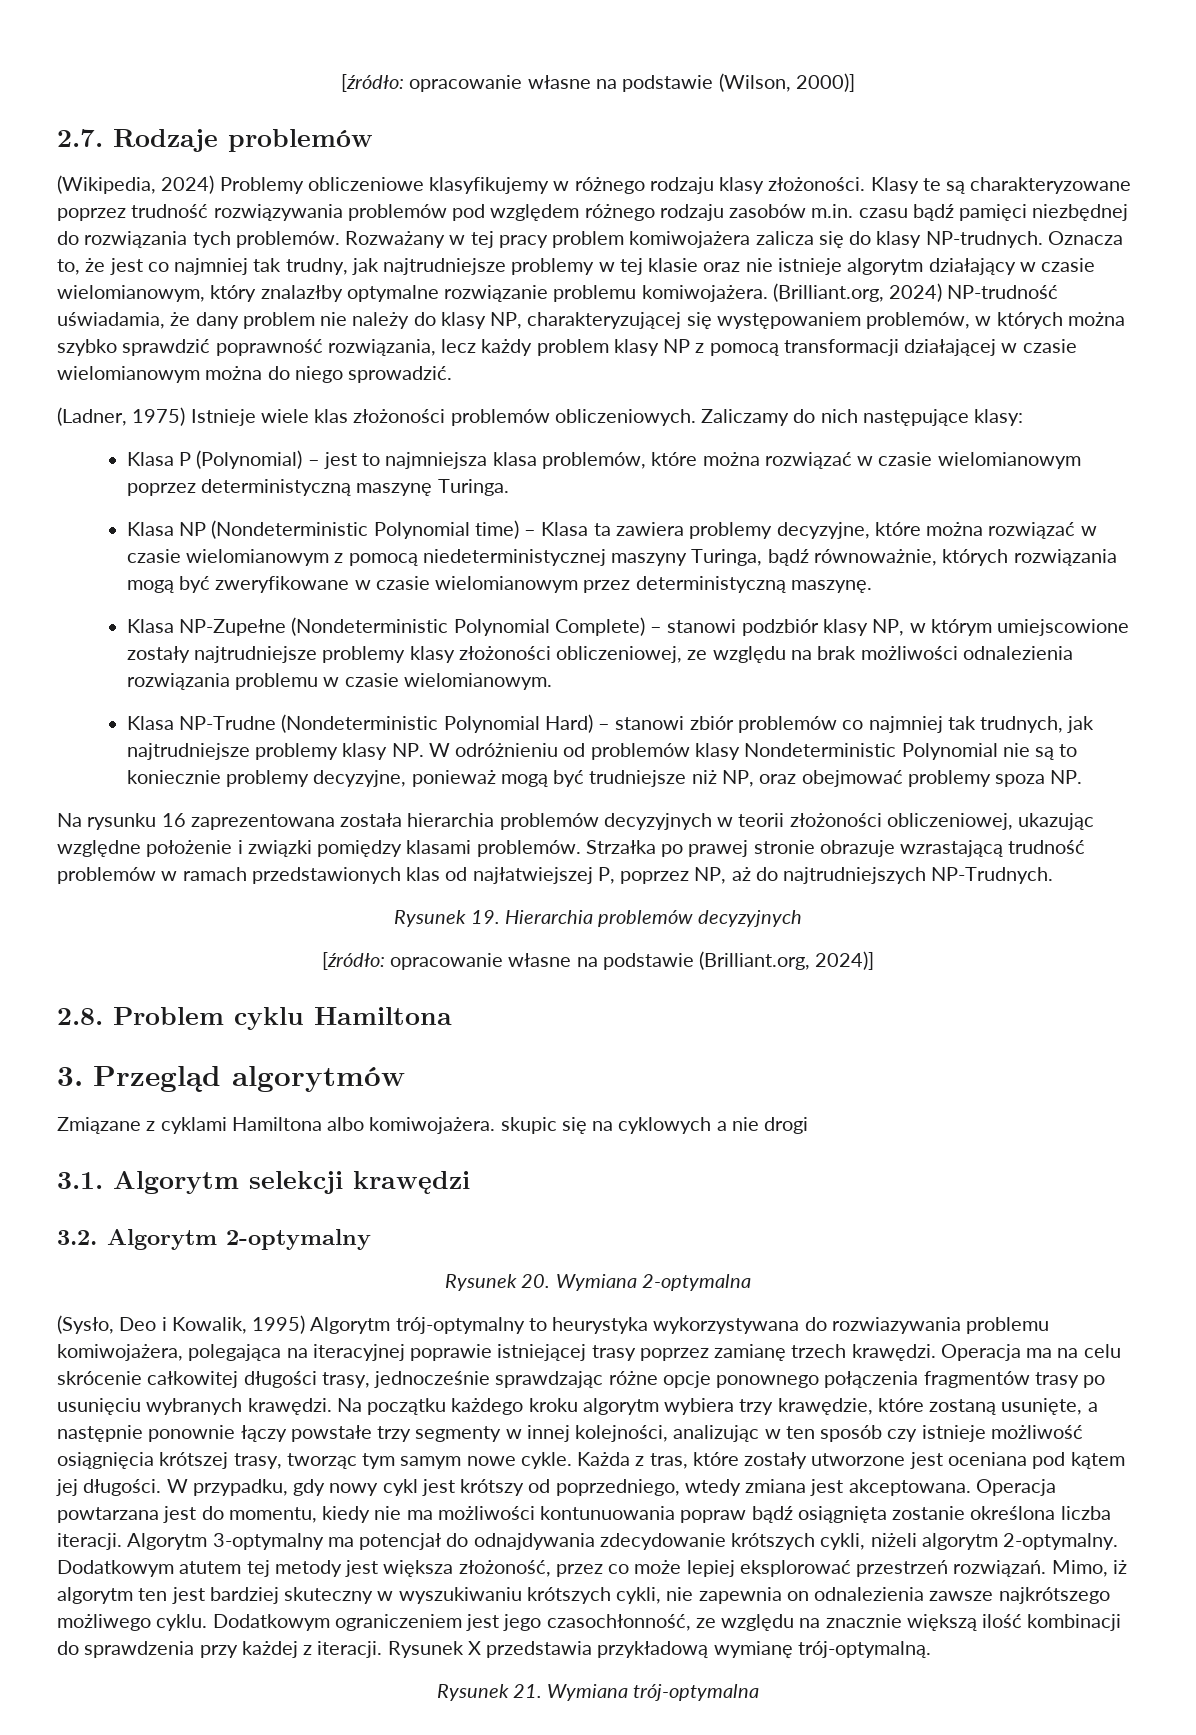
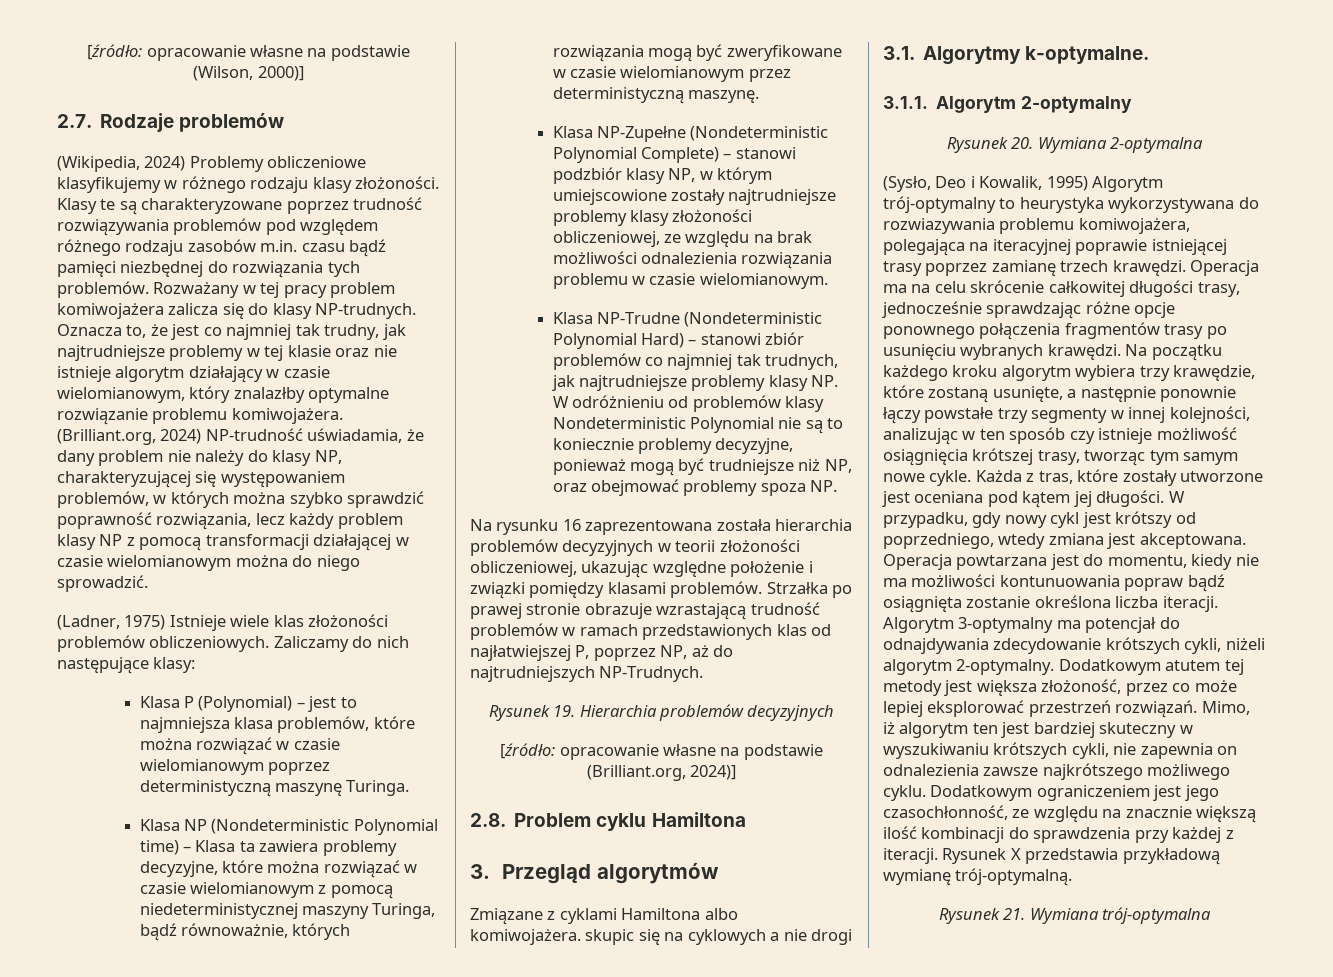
[112,1171,470,1194] [57,1230,97,1245] Algorytm selekcji krawędzi // 3.2. -> [923,46,1150,65] [883,96,928,109] Algorytmy k-optymalne. // 3.1.1.

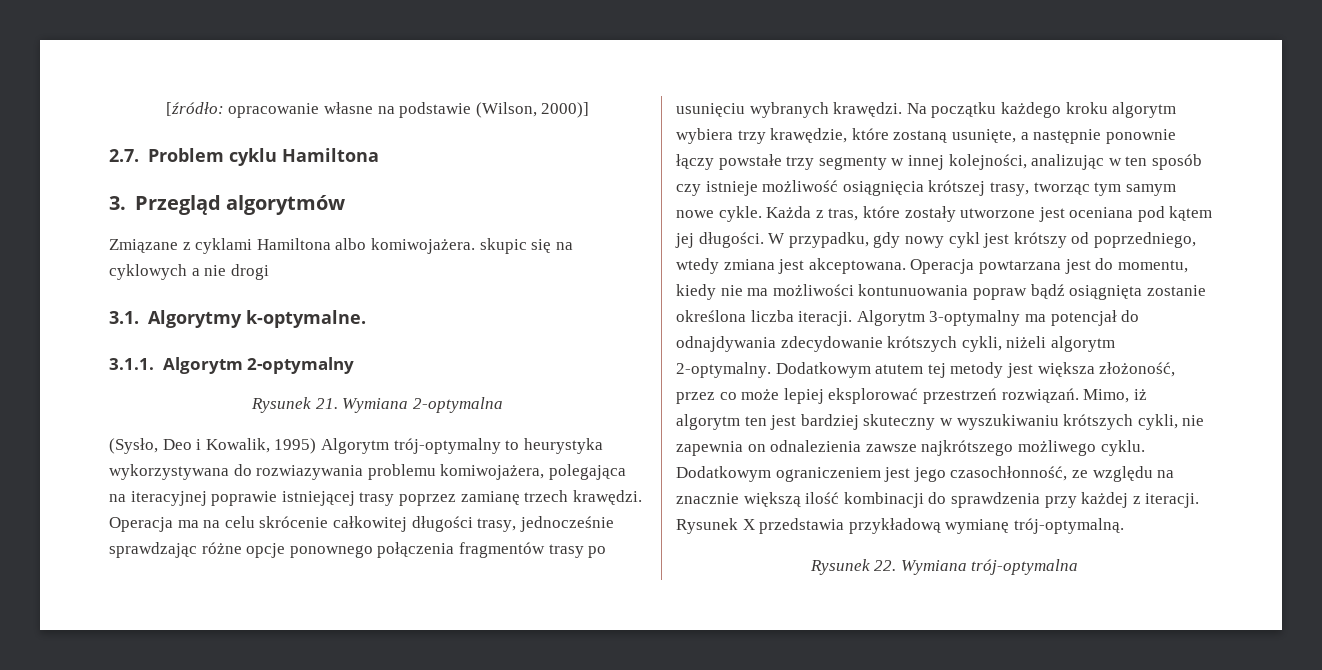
[100,113,285,132] [57,156,367,172] [57,176,440,193] [57,197,423,215] [57,218,379,236] [57,239,387,257] [57,261,360,278] [57,281,396,298] [57,303,417,319] [57,324,406,340] [57,345,397,361] [57,366,330,383] [57,386,390,403] [57,408,343,425] [57,428,424,445] [57,450,342,466] [57,471,345,488] [57,491,425,508] [57,512,403,530] [57,534,409,551] [57,555,360,571] [57,575,148,592] [57,614,389,631] [57,635,409,652] [57,657,196,674] [139,696,357,712] [139,716,415,733] [139,737,340,755] [139,759,330,775] [139,780,410,797] [139,819,438,835] [139,840,397,856] [139,860,418,878] [139,882,393,899] [139,903,436,919] [139,923,351,941] [552,44,842,62] [552,66,791,82] [552,87,759,104] [552,126,829,142] [552,147,796,163] [552,167,773,184] [552,189,837,205] [552,209,753,226] [552,231,813,247] [552,251,833,269] [552,273,828,289] [552,312,823,327] [552,332,805,349] [552,353,839,370] [551,375,839,391] [552,395,825,412] [552,417,844,434] [552,438,794,454] [552,458,852,476] [552,479,838,496] [470,519,853,535] [470,539,800,556] [470,561,813,578] [470,581,853,599] [470,602,820,620] [470,623,832,640] [470,645,734,661] [470,666,704,682] [488,704,835,721] [500,743,823,760] [586,765,737,781] [470,813,506,827] Rodzaje problemów // (Wikipedia, 2024) Problemy obliczeniowe klasyfikujemy w różnego rodzaju klasy złożoności. Klasy te są charakteryzowane poprzez trudność rozwiązywania problemów pod względem różnego rodzaju zasobów m.in. czasu bądź pamięci niezbędnej do rozwiązania tych problemów. Rozważany w tej pracy problem komiwojażera zalicza się do klasy NP-trudnych. Oznacza to, że jest co najmniej tak trudny, jak najtrudniejsze problemy w tej klasie oraz nie istnieje algorytm działający w czasie wielomianowym, który znalazłby optymalne rozwiązanie problemu komiwojażera. (Brilliant.org, 2024) NP-trudność uświadamia, że dany problem nie należy do klasy NP, charakteryzującej się występowaniem problemów, w których można szybko sprawdzić poprawność rozwiązania, lecz każdy problem klasy NP z pomocą transformacji działającej w czasie wielomianowym można do niego sprowadzić. // (Ladner, 1975) Istnieje wiele klas złożoności problemów obliczeniowych. Zaliczamy do nich następujące klasy: // Klasa P (Polynomial) – jest to najmniejsza klasa problemów, które można rozwiązać w czasie wielomianowym poprzez deterministyczną maszynę Turinga. // Klasa NP (Nondeterministic Polynomial time) – Klasa ta zawiera problemy decyzyjne, które można rozwiązać w czasie wielomianowym z pomocą niedeterministycznej maszyny Turinga, bądź równoważnie, których rozwiązania mogą być zweryfikowane w czasie wielomianowym przez deterministyczną maszynę. // Klasa NP-Zupełne (Nondeterministic Polynomial Complete) – stanowi podzbiór klasy NP, w którym umiejscowione zostały najtrudniejsze problemy klasy złożoności obliczeniowej, ze względu na brak możliwości odnalezienia rozwiązania problemu w czasie wielomianowym. // Klasa NP-Trudne (Nondeterministic Polynomial Hard) – stanowi zbiór problemów co najmniej tak trudnych, jak najtrudniejsze problemy klasy NP. W odróżnieniu od problemów klasy Nondeterministic Polynomial nie są to koniecznie problemy decyzyjne, ponieważ mogą być trudniejsze niż NP, oraz obejmować problemy spoza NP. // Na rysunku 16 zaprezentowana została hierarchia problemów decyzyjnych w teorii złożoności obliczeniowej, ukazując względne położenie i związki pomiędzy klasami problemów. Strzałka po prawej stronie obrazuje wzrastającą trudność problemów w ramach przedstawionych klas od najłatwiejszej P, poprzez NP, aż do najtrudniejszych NP-Trudnych. // Rysunek 19. Hierarchia problemów decyzyjnych // [źródło: opracowanie własne na podstawie (Brilliant.org, 2024)] // 2.8. -> (139, 155) none
[1011,137,1034,149] 20. -> [315,398,338,409] 21.
[1003,908,1026,920] 21. -> [874,560,897,571] 22.

